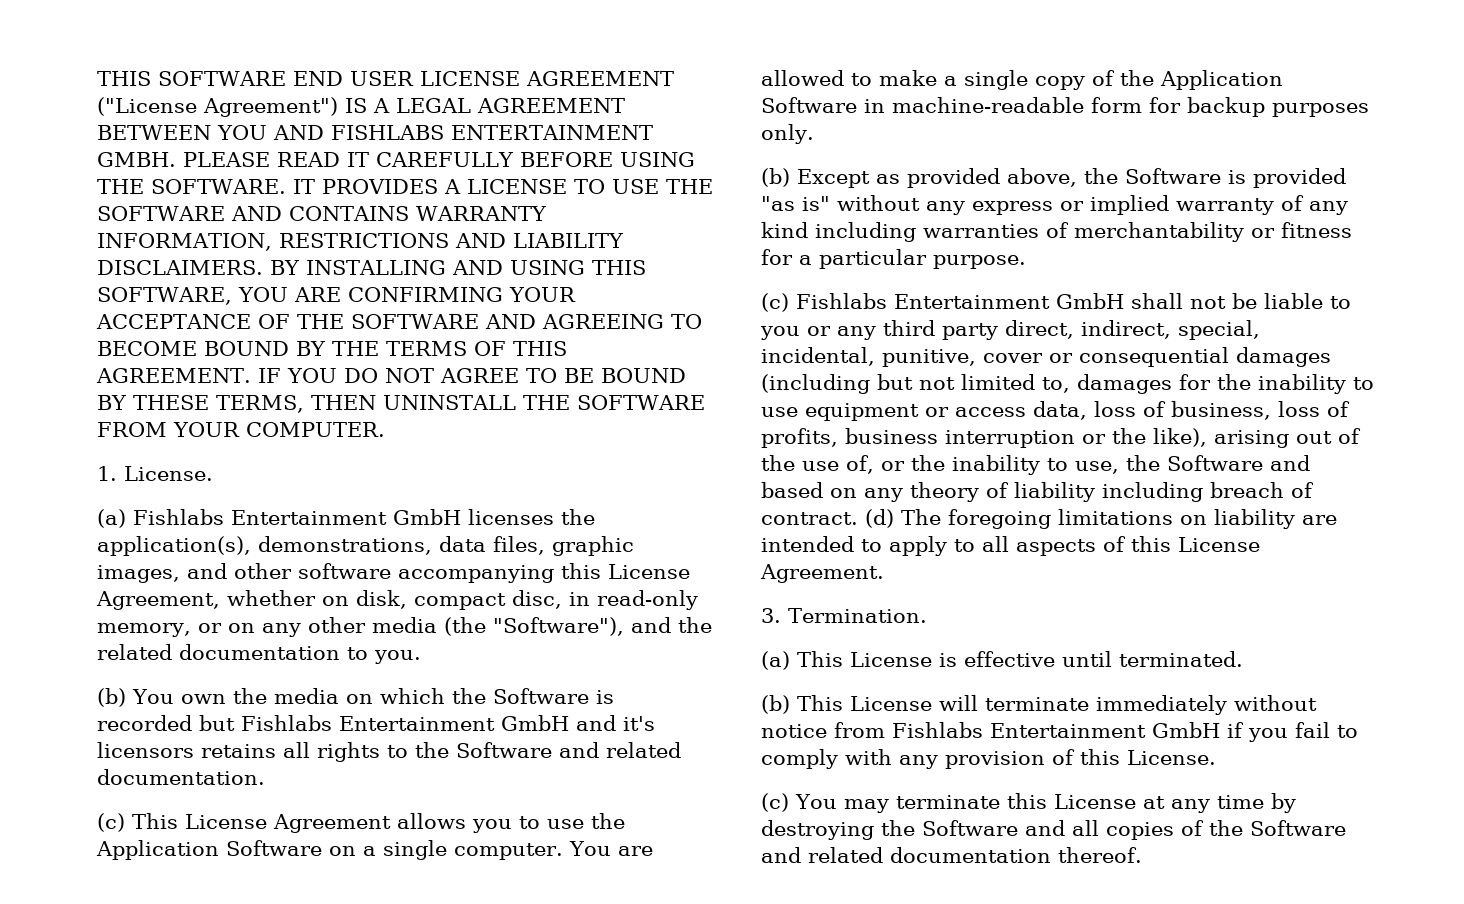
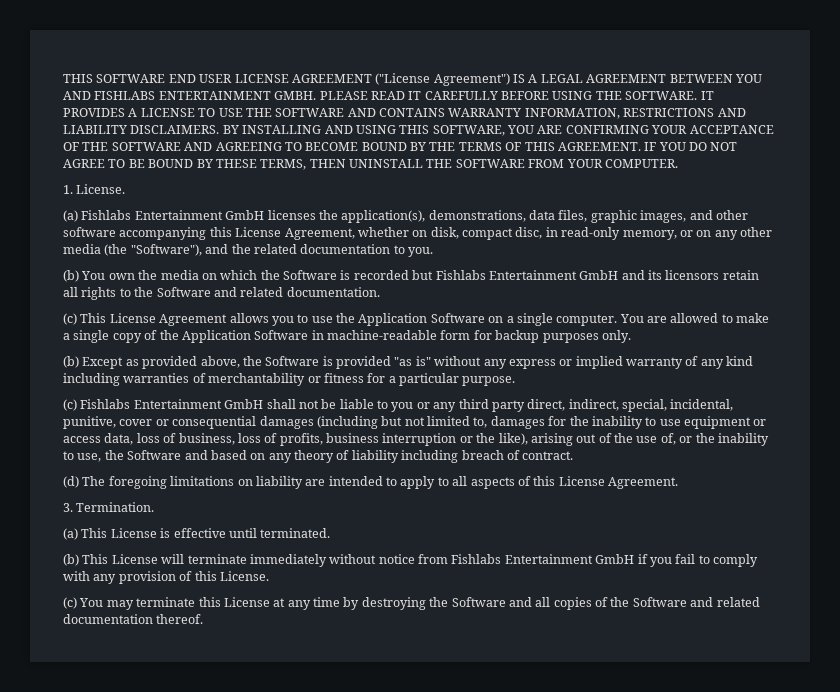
[623,716,655,731] [97,742,276,758] it's licensors retains -> [648,270,759,280] its licensors retain
(858, 518) none -> (574, 455) //

